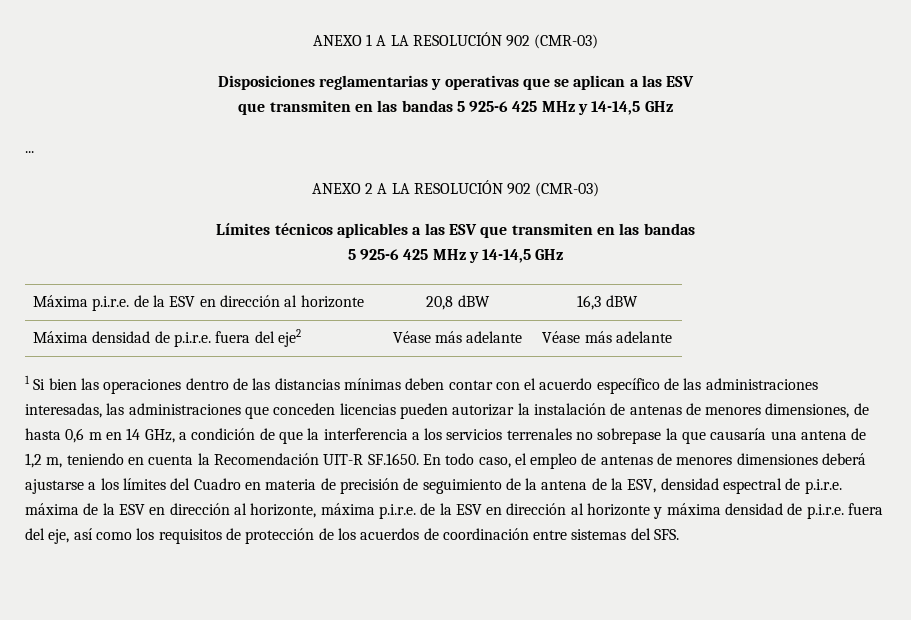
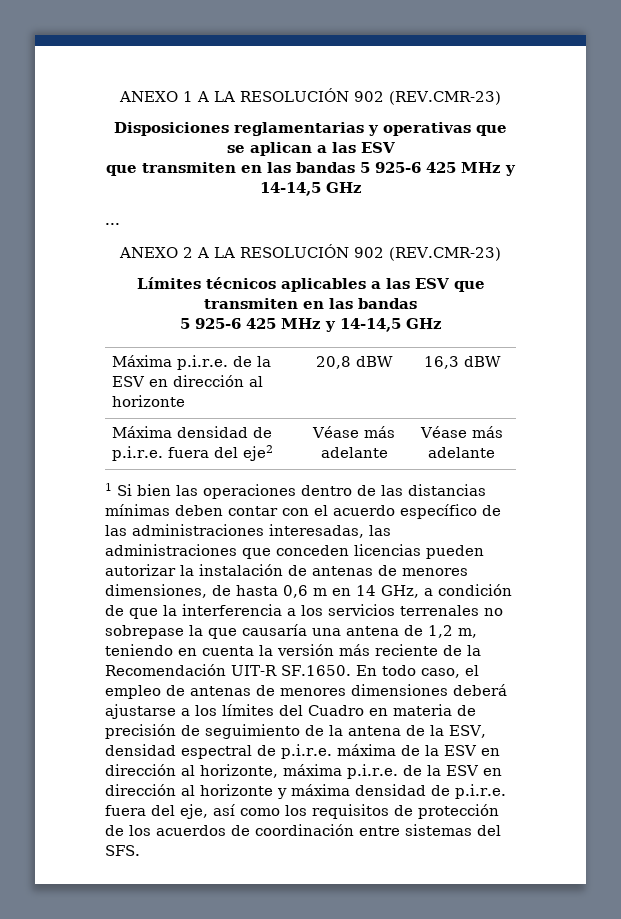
[534,34,599,49] (CMR-03) -> [389,91,502,105] (REV.CMR-23)
[535,182,600,197] (CMR-03) -> [389,247,502,261] (REV.CMR-23)
(210, 459) none -> [277,644,481,656] versión más reciente de la

